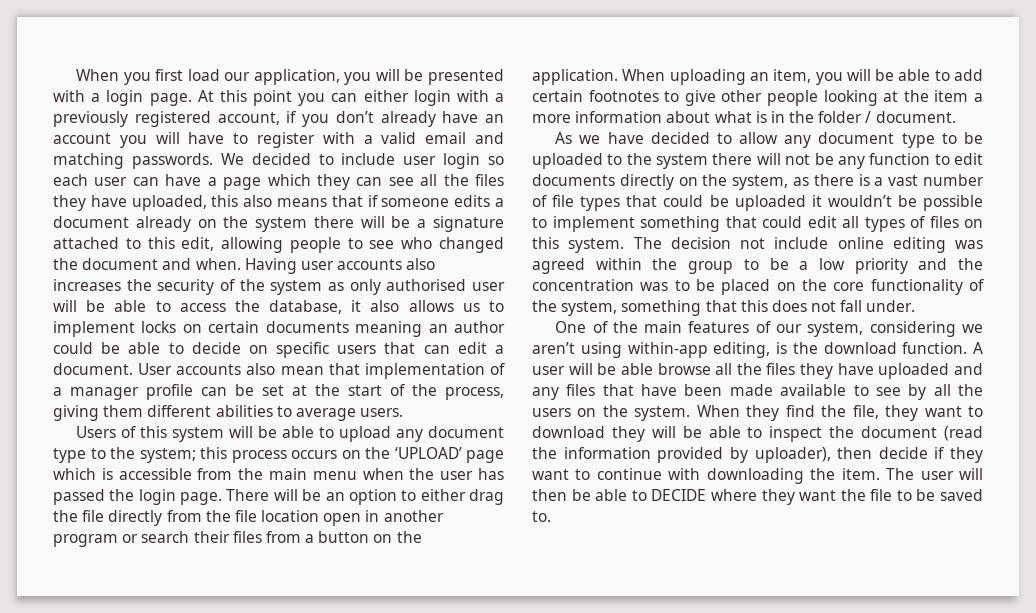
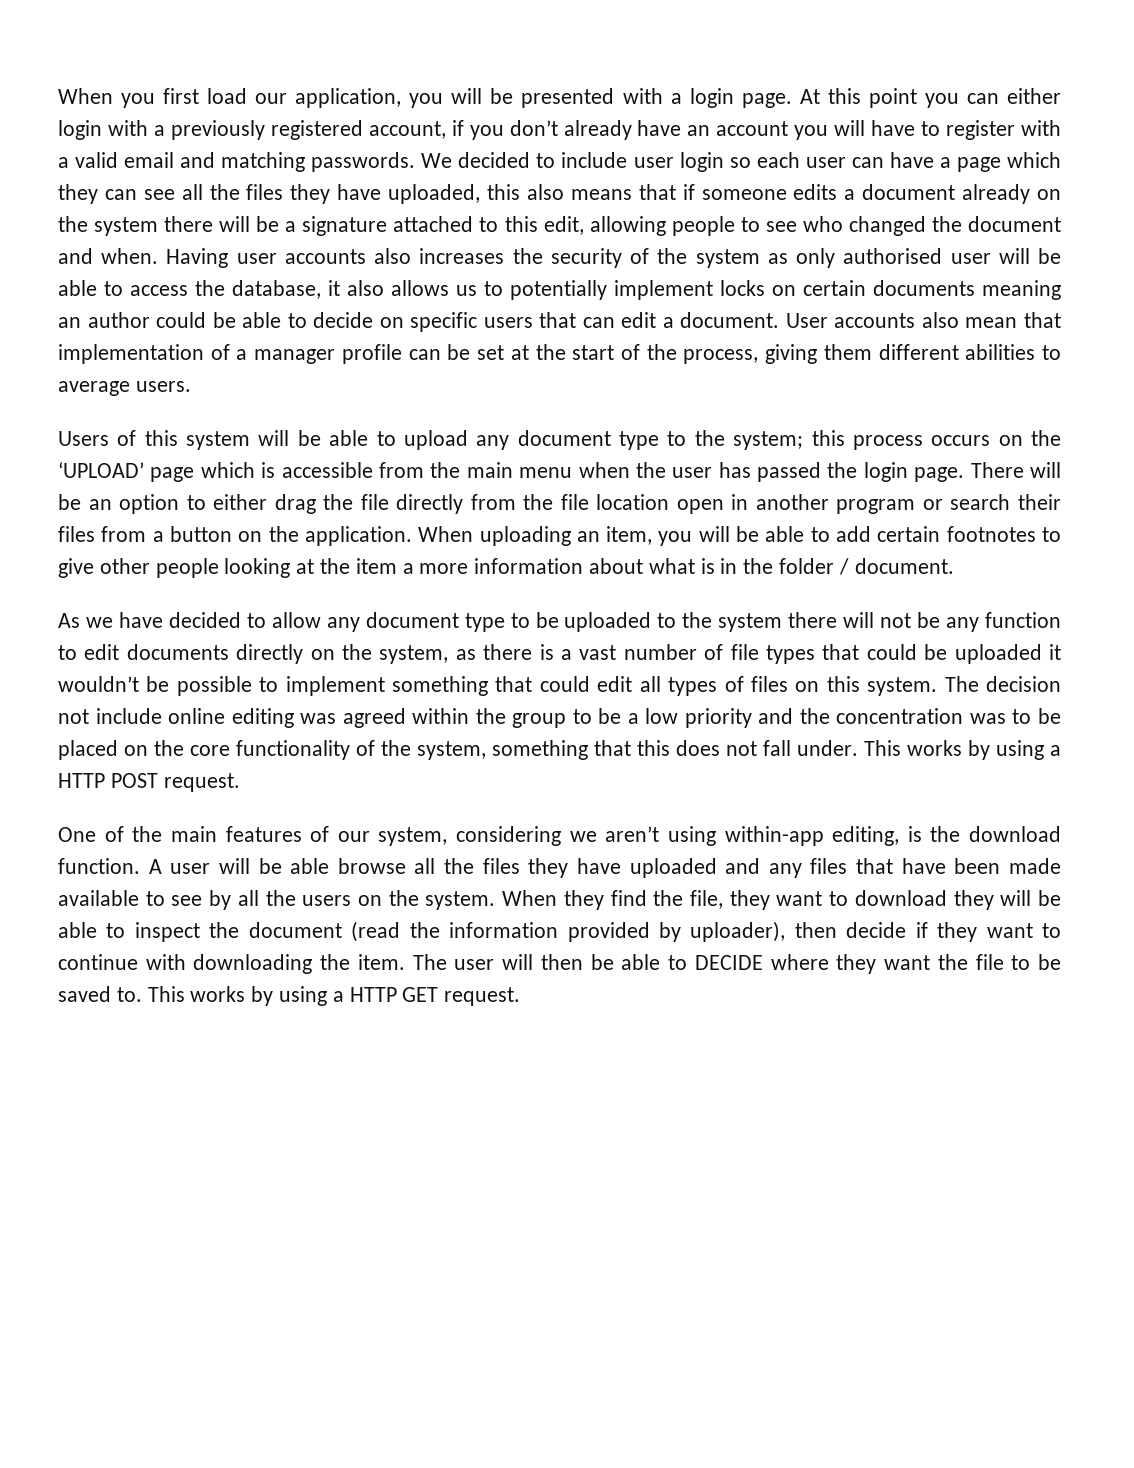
(505, 306) none -> [510,280,607,300] potentially
(916, 306) none -> [864,740,1061,760] [58,773,240,792] This works by using a HTTP POST request.
(551, 516) none -> [147,986,521,1006] This works by using a HTTP GET request.

